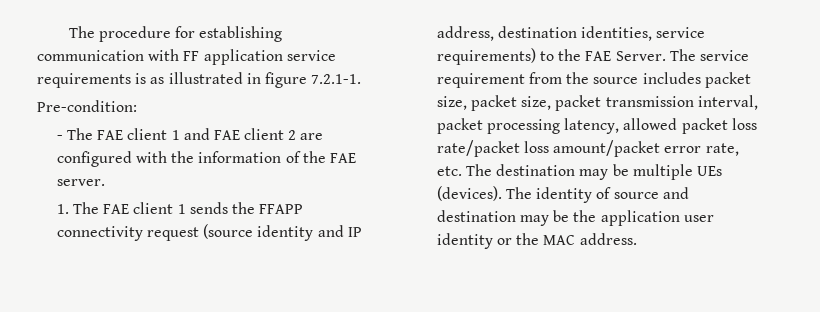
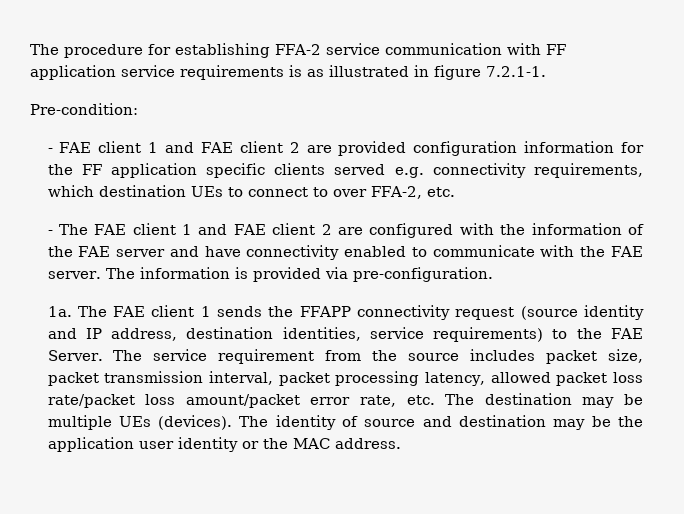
(283, 34) none -> [275,43,380,55] FFA-2 service
(137, 106) none -> [47,141,644,156] [47,163,643,178] [47,185,455,199] // - FAE client 1 and FAE client 2 are provided configuration information for the FF application specific clients served e.g. connectivity requirements, which destination UEs to connect to over FFA-2, etc.
[56,179,105,186] [56,204,69,214] server. // 1. -> [116,245,644,260] [47,267,493,282] [47,306,72,317] server and have connectivity enabled to communicate with the FAE server. The information is provided via pre-configuration. // 1a.
[521,95,602,111] size, packet -> (99, 379) none

